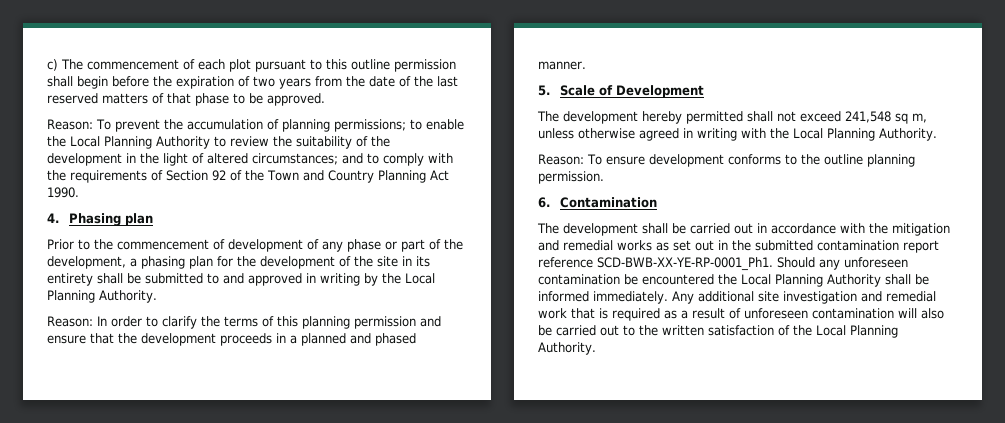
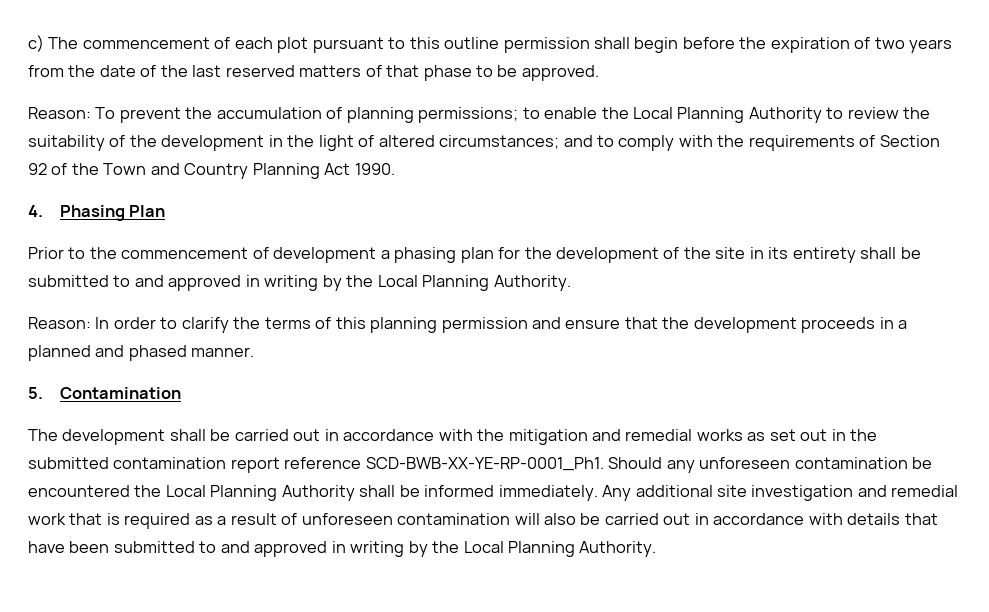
[125,213,154,226] plan -> [129,205,166,217] Plan
[307,239,463,252] [47,256,126,269] of any phase or part of the development, -> (377, 255) none
[560,85,705,98] [537,111,927,124] [538,128,937,141] [538,154,915,167] [538,171,604,184] [538,197,550,208] Scale of Development // The development hereby permitted shall not exceed 241,548 sq m, unless otherwise agreed in writing with the Local Planning Authority. // Reason: To ensure development conforms to the outline planning permission. // 6. -> (43, 393) none
[623,325,790,336] to the written satisfaction of -> [694,513,938,525] [28,541,428,557] in accordance with details that have been submitted to and approved in writing by

